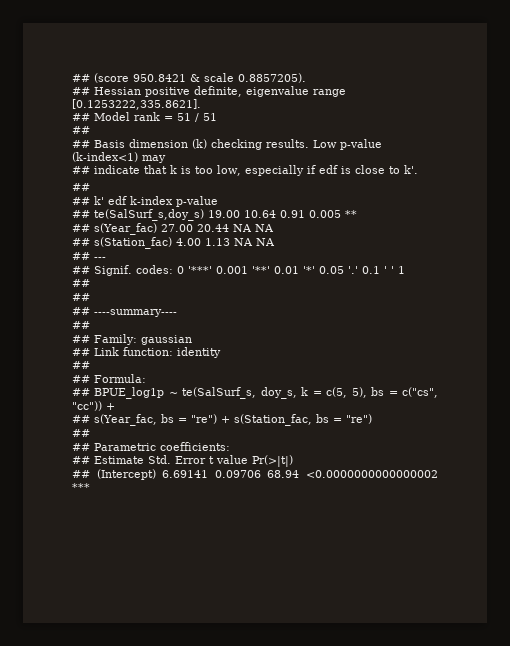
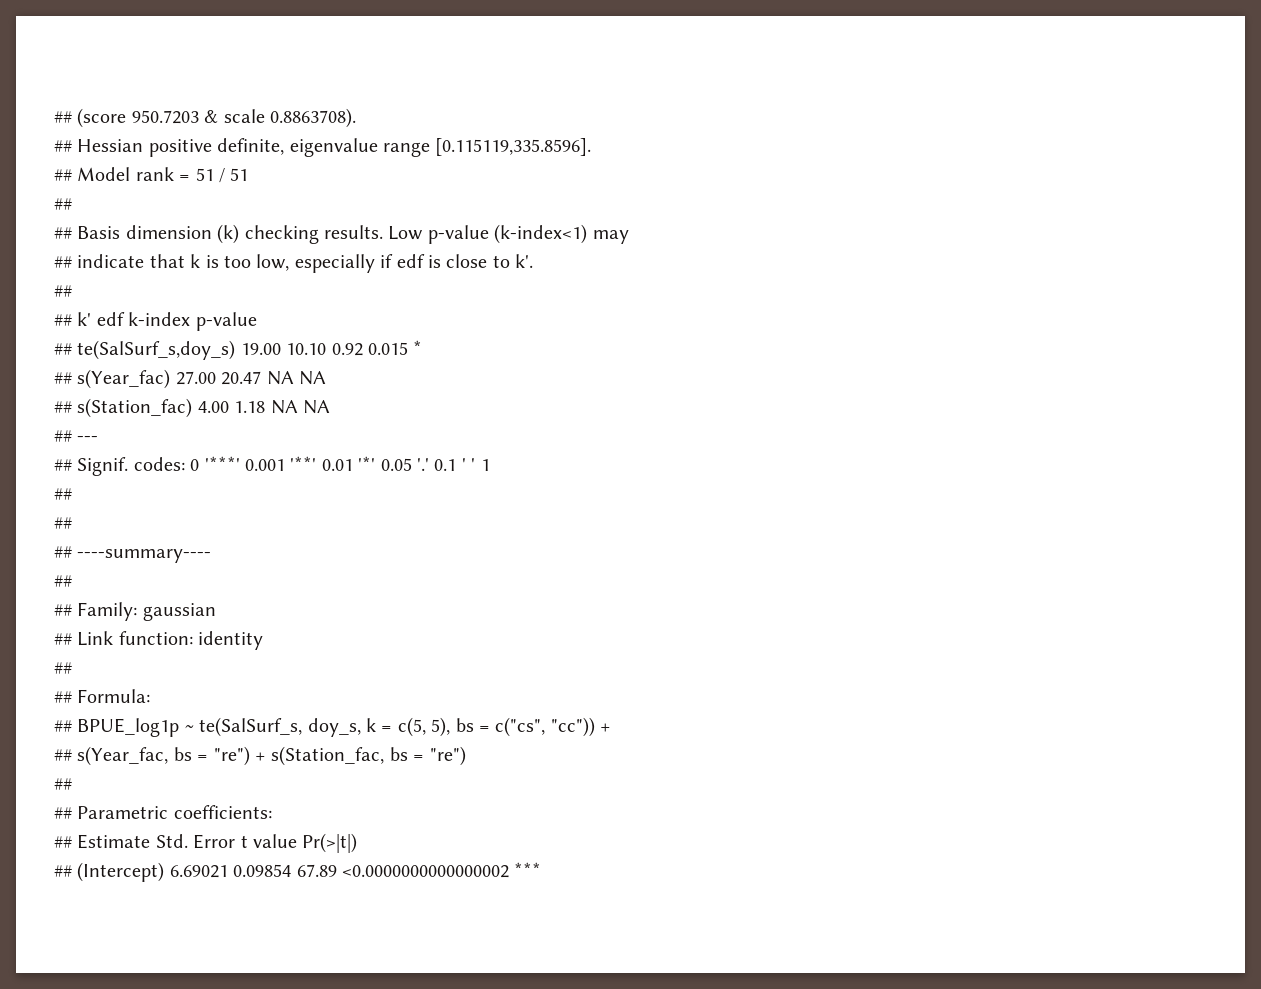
[133,74,186,82] 950.8421 -> [131,110,199,124] 950.7203
[238,73,306,83] 0.8857205). -> [270,108,356,128] 0.8863708).
[72,99,201,110] [0.1253222,335.8621]. -> [435,138,592,156] [0.115119,335.8596].
[244,210,357,218] 10.64 0.91 0.005 ** -> [286,340,423,356] 10.10 0.92 0.015 *
[197,224,229,232] 20.44 -> [221,371,262,385] 20.47
[205,238,230,246] 1.13 -> [234,401,266,413] 1.18
[162,470,300,478] 6.69141 0.09706 68.94 -> [169,864,337,878] 6.69021 0.09854 67.89

